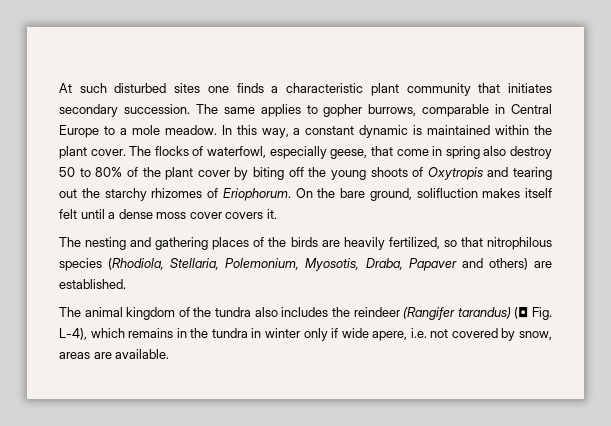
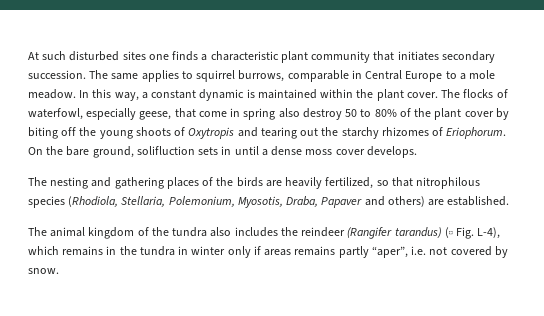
[323,104,363,117] gopher -> [196,70,236,82] squirrel
[482,188,552,198] [59,209,77,219] makes itself felt -> [198,146,232,155] sets in
[225,209,277,219] covers it. -> [366,146,417,158] develops.
[341,328,552,341] [59,349,170,359] wide apere, i.e. not covered by snow, areas are available. -> [264,246,508,258] [28,268,59,274] areas remains partly “aper”, i.e. not covered by snow.

